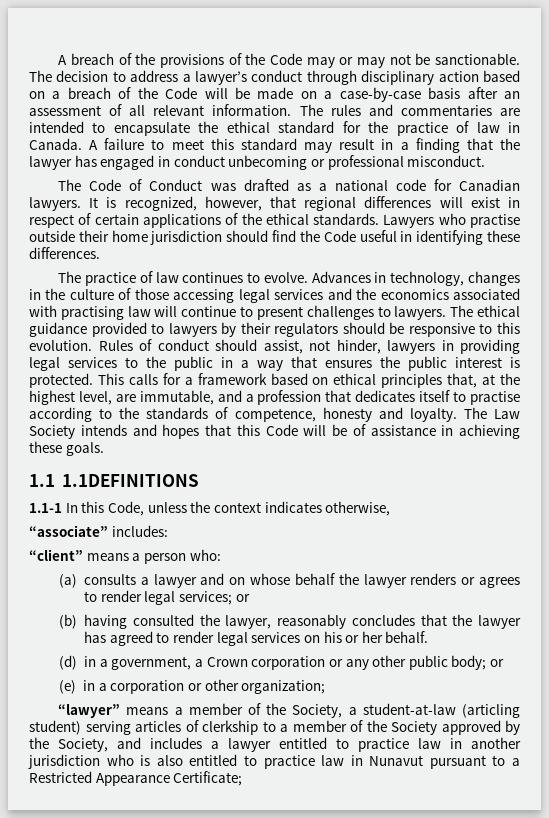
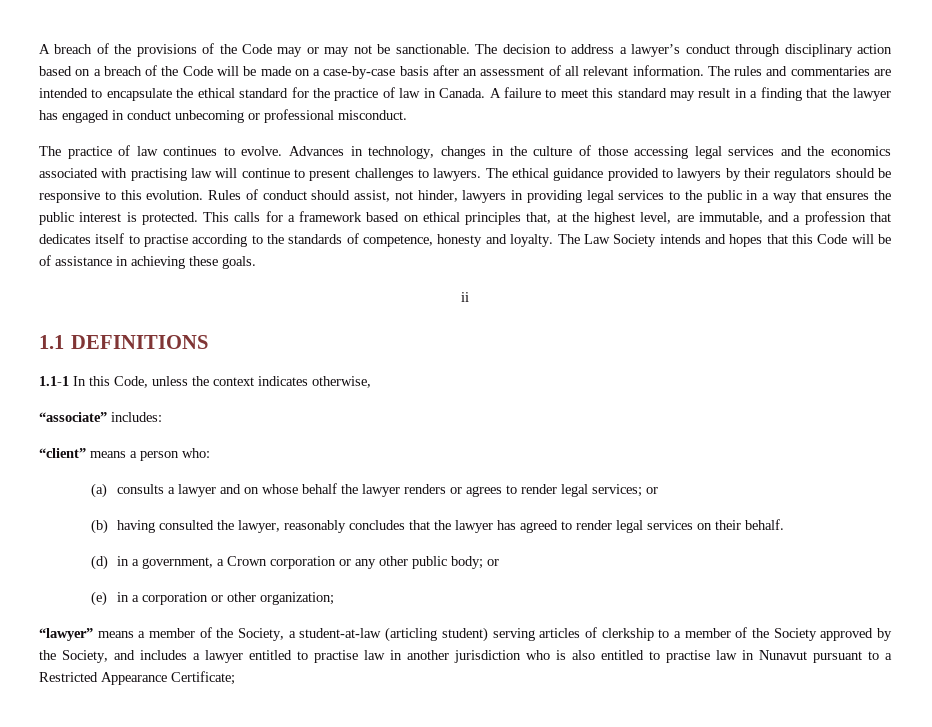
[58,179,520,191] [29,196,520,211] [29,213,521,228] [29,230,520,245] [29,247,100,259] // The Code of Conduct was drafted as a national code for Canadian lawyers. It is recognized, however, that regional differences will exist in respect of certain applications of the ethical standards. Lawyers who practise outside their home jurisdiction should find the Code useful in identifying these differences. -> (407, 115) none
(104, 449) none -> [461,292,469,302] // ii
[61,474,199,487] 1.1DEFINITIONS -> [71,335,209,349] DEFINITIONS
[323,631,383,643] his or her -> [714,520,741,530] their
[358,738,409,752] practice -> [314,650,358,663] practise
[263,755,315,769] practice -> [666,650,710,663] practise

